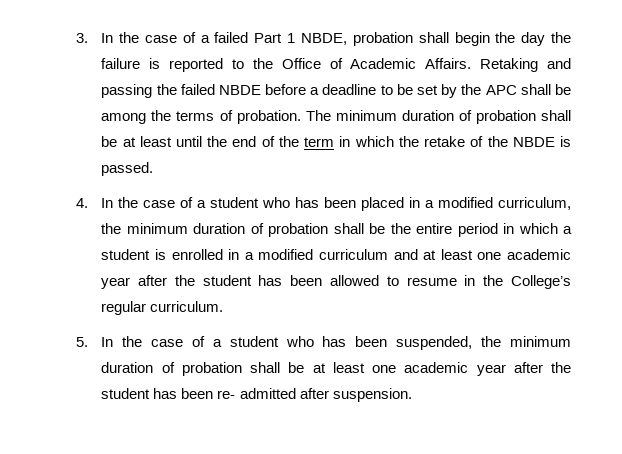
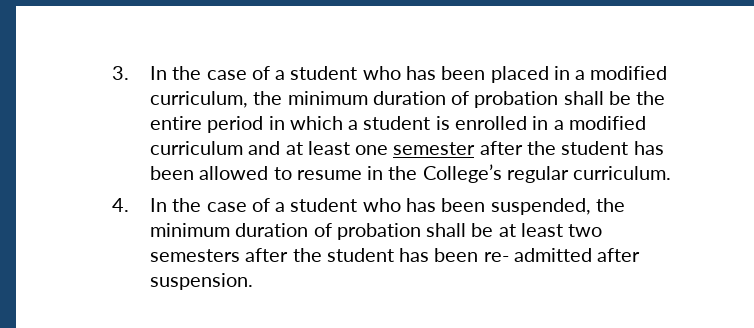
[214,32,571,46] [101,58,571,72] [101,84,572,98] [101,110,571,124] [101,136,572,147] [101,162,154,176] [76,197,207,208] failed Part 1 NBDE, probation shall begin the day the failure is reported to the Office of Academic Affairs. Retaking and passing the failed NBDE before a deadline to be set by the APC shall be among the terms of probation. The minimum duration of probation shall be at least until the end of the term in which the retake of the NBDE is passed. // 4. In the case of a -> (286, 75) none
[507,249,571,260] [101,277,131,289] academic year -> [393,142,476,155] semester
[76,337,89,347] 5. -> [111,198,129,212] 4.
[372,362,506,376] one academic year -> [568,224,603,237] [150,249,241,262] two semesters

